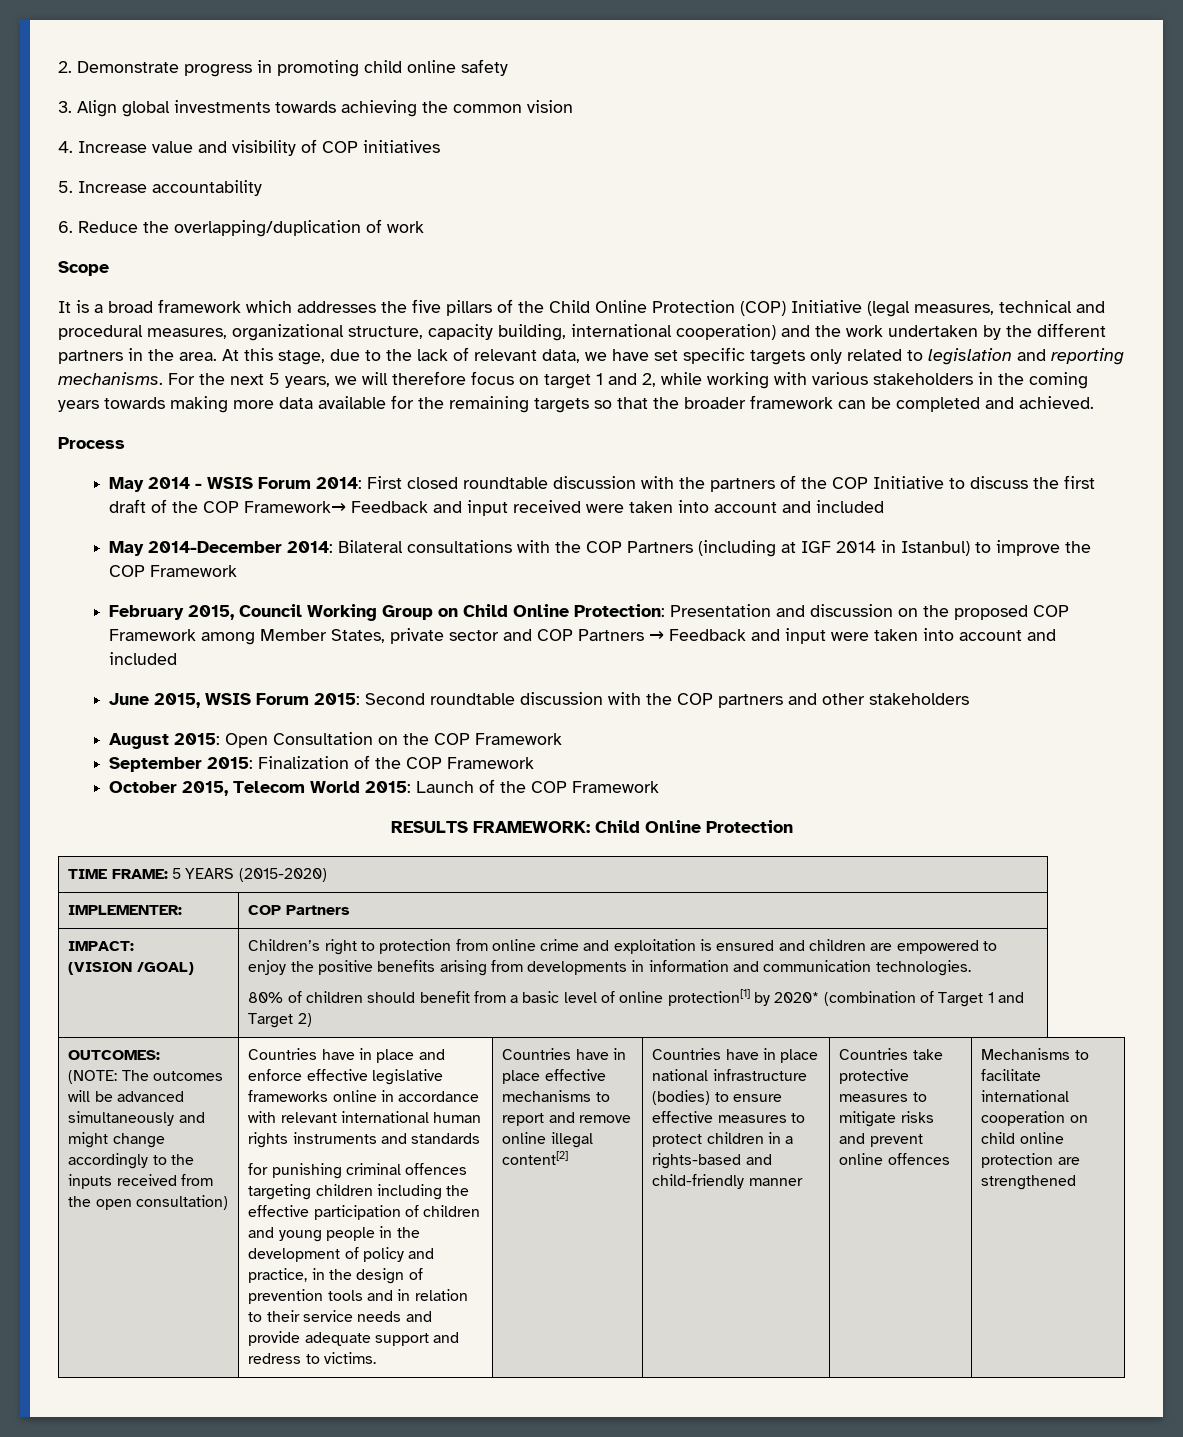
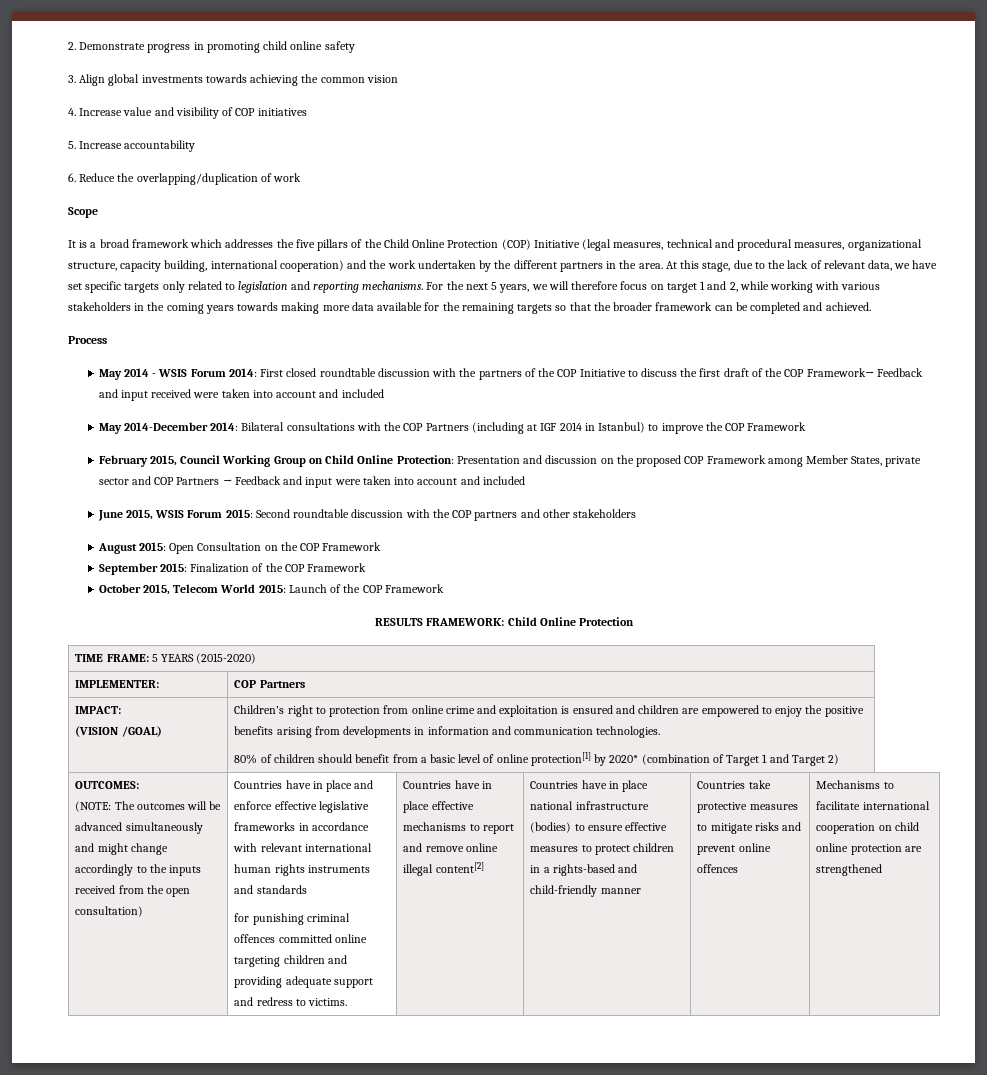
[332,1090,377,1102] online -> (296, 826) none
[248,1184,470,1200] [248,1205,481,1220] [248,1226,420,1242] [248,1247,435,1262] [248,1268,423,1284] [248,1289,468,1304] [248,1310,432,1322] [248,1331,301,1346] targeting children including the effective participation of children and young people in the development of policy and practice, in the design of prevention tools and in relation to their service needs and provide -> [278,934,367,943] [234,955,347,967] [234,976,283,988] committed online targeting children and providing

